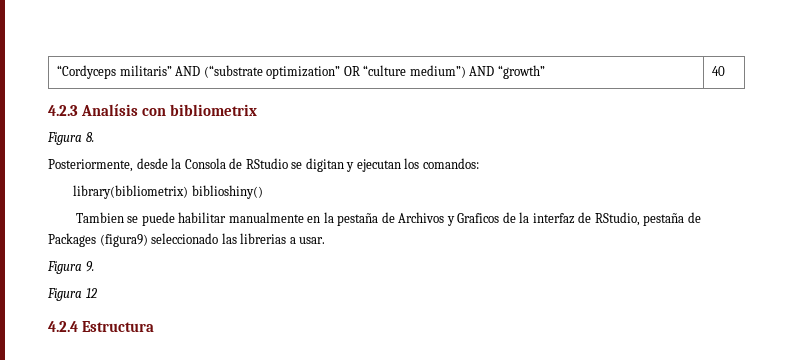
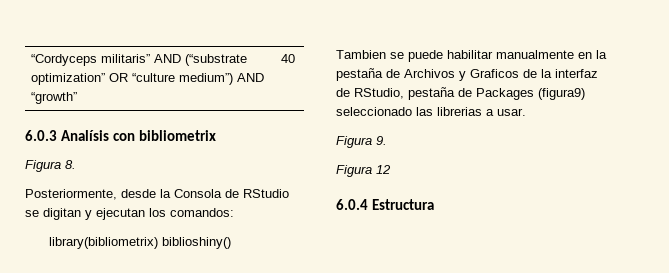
[48,105,78,116] 4.2.3 -> [25,130,57,141] 6.0.3
[48,321,78,332] 4.2.4 -> [336,199,368,210] 6.0.4

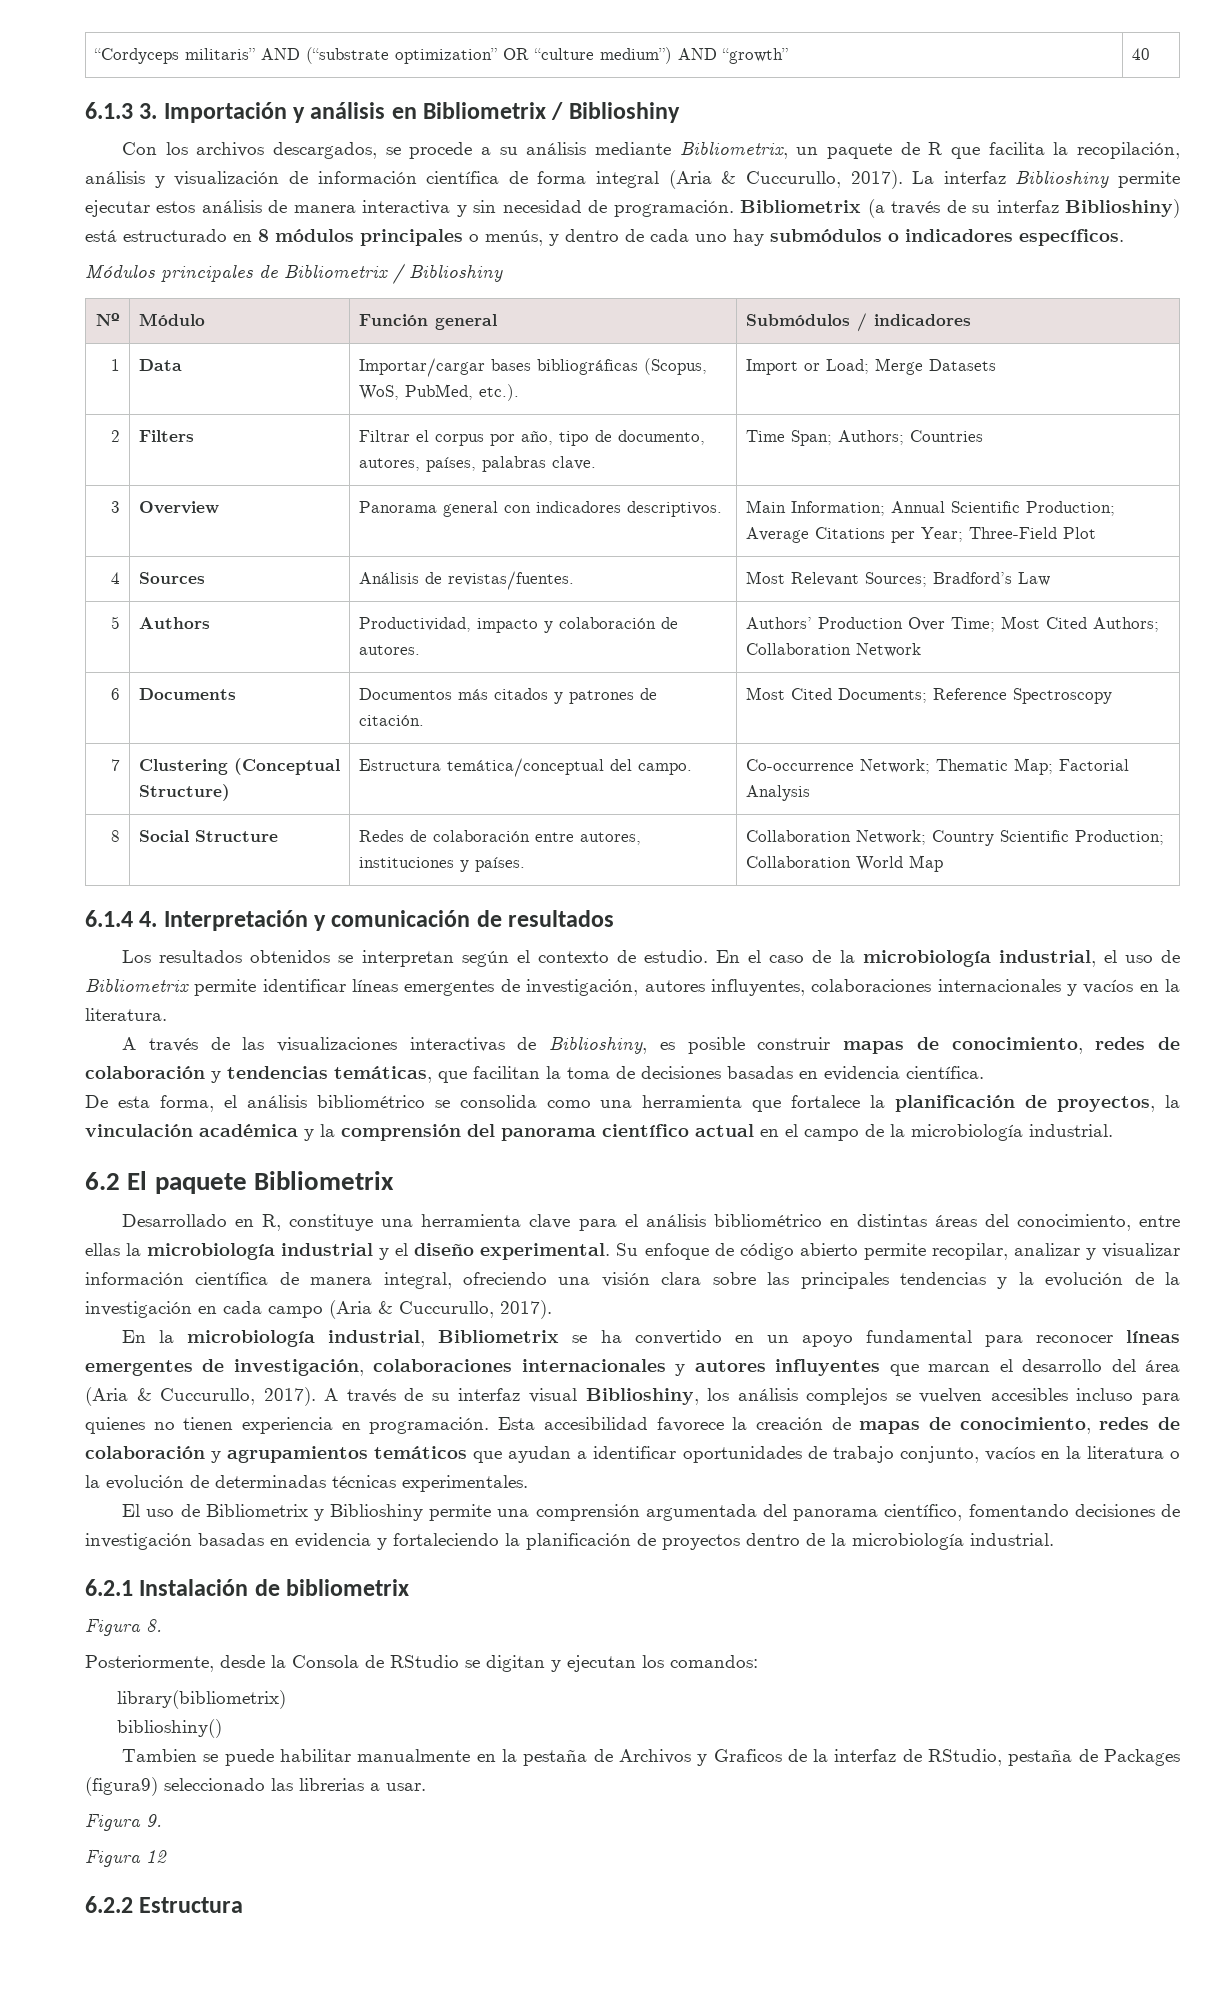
[25,130,135,141] 6.0.3 Analísis con -> [85,102,680,123] [122,141,1180,159] [85,170,1180,189] [85,199,1181,218] [85,229,1124,246] [85,263,503,284] [96,313,121,326] [138,313,205,326] [358,314,497,330] [745,313,971,332] [111,359,121,371] [138,359,182,371] [358,358,707,377] [358,384,519,401] [745,358,996,375] [111,430,121,442] [138,430,194,442] [358,430,705,446] [358,456,596,472] [745,430,983,446] [111,501,121,513] [138,501,219,514] [358,501,722,517] [745,500,1115,516] [745,527,1096,543] [111,572,121,584] [138,572,205,584] [358,571,574,590] [745,571,1050,587] [111,616,121,629] [138,617,210,629] [358,617,678,633] [358,645,420,655] [745,616,1159,632] [745,643,921,657] [111,688,121,700] [138,688,236,700] [358,688,657,704] [358,715,424,726] [745,687,1112,704] [111,759,121,771] [138,758,340,775] [138,784,230,801] [358,758,692,777] [745,758,1129,775] [745,785,810,801] [111,830,121,842] [138,830,278,842] [358,830,641,845] [358,857,525,872] [745,830,1164,846] [745,855,943,872] [85,910,615,931] [122,950,1180,967] [85,978,1181,996] [85,1008,167,1021] [122,1036,1180,1054] [85,1066,984,1083] [85,1095,1181,1112] [85,1124,1113,1141] [85,1171,394,1194] [122,1214,1181,1231] [85,1243,1180,1260] [85,1272,1180,1289] [85,1300,552,1319] [122,1330,1180,1347] [85,1359,1180,1376] [85,1387,1180,1406] [85,1417,1180,1434] [85,1446,1180,1463] [85,1475,528,1492] [122,1504,1180,1521] [85,1533,1054,1550] [85,1579,280,1596] 6.1.3 3. Importación y análisis en Bibliometrix / Biblioshiny // Con los archivos descargados, se procede a su análisis mediante Bibliometrix, un paquete de R que facilita la recopilación, análisis y visualización de información científica de forma integral (Aria & Cuccurullo, 2017). La interfaz Biblioshiny permite ejecutar estos análisis de manera interactiva y sin necesidad de programación. Bibliometrix (a través de su interfaz Biblioshiny) está estructurado en 8 módulos principales o menús, y dentro de cada uno hay submódulos o indicadores específicos. // Módulos principales de Bibliometrix / Biblioshiny // Nº | Módulo | Función general | Submódulos / indicadores // 1 | Data | Importar/cargar bases bibliográficas (Scopus, WoS, PubMed, etc.). | Import or Load; Merge Datasets // 2 | Filters | Filtrar el corpus por año, tipo de documento, autores, países, palabras clave. | Time Span; Authors; Countries // 3 | Overview | Panorama general con indicadores descriptivos. | Main Information; Annual Scientific Production; Average Citations per Year; Three-Field Plot // 4 | Sources | Análisis de revistas/fuentes. | Most Relevant Sources; Bradford’s Law // 5 | Authors | Productividad, impacto y colaboración de autores. | Authors’ Production Over Time; Most Cited Authors; Collaboration Network // 6 | Documents | Documentos más citados y patrones de citación. | Most Cited Documents; Reference Spectroscopy // 7 | Clustering (Conceptual Structure) | Estructura temática/conceptual del campo. | Co-occurrence Network; Thematic Map; Factorial Analysis // 8 | Social Structure | Redes de colaboración entre autores, instituciones y países. | Collaboration Network; Country Scientific Production; Collaboration World Map // 6.1.4 4. Interpretación y comunicación de resultados // Los resultados obtenidos se interpretan según el contexto de estudio. En el caso de la microbiología industrial, el uso de Bibliometrix permite identificar líneas emergentes de investigación, autores influyentes, colaboraciones internacionales y vacíos en la literatura. // A través de las visualizaciones interactivas de Biblioshiny, es posible construir mapas de conocimiento, redes de colaboración y tendencias temáticas, que facilitan la toma de decisiones basadas en evidencia científica. // De esta forma, el análisis bibliométrico se consolida como una herramienta que fortalece la planificación de proyectos, la vinculación académica y la comprensión del panorama científico actual en el campo de la microbiología industrial. // 6.2 El paquete Bibliometrix // Desarrollado en R, constituye una herramienta clave para el análisis bibliométrico en distintas áreas del conocimiento, entre ellas la microbiología industrial y el diseño experimental. Su enfoque de código abierto permite recopilar, analizar y visualizar información científica de manera integral, ofreciendo una visión clara sobre las principales tendencias y la evolución de la investigación en cada campo (Aria & Cuccurullo, 2017). // En la microbiología industrial, Bibliometrix se ha convertido en un apoyo fundamental para reconocer líneas emergentes de investigación, colaboraciones internacionales y autores influyentes que marcan el desarrollo del área (Aria & Cuccurullo, 2017). A través de su interfaz visual Biblioshiny, los análisis complejos se vuelven accesibles incluso para quienes no tienen experiencia en programación. Esta accesibilidad favorece la creación de mapas de conocimiento, redes de colaboración y agrupamientos temáticos que ayudan a identificar oportunidades de trabajo conjunto, vacíos en la literatura o la evolución de determinadas técnicas experimentales. // El uso de Bibliometrix y Biblioshiny permite una comprensión argumentada del panorama científico, fomentando decisiones de investigación basadas en evidencia y fortaleciendo la planificación de proyectos dentro de la microbiología industrial. // 6.2.1 Instalación de
(159, 243) none -> (286, 1699) //
[336,199,368,210] 6.0.4 -> [85,1896,133,1913] 6.2.2

